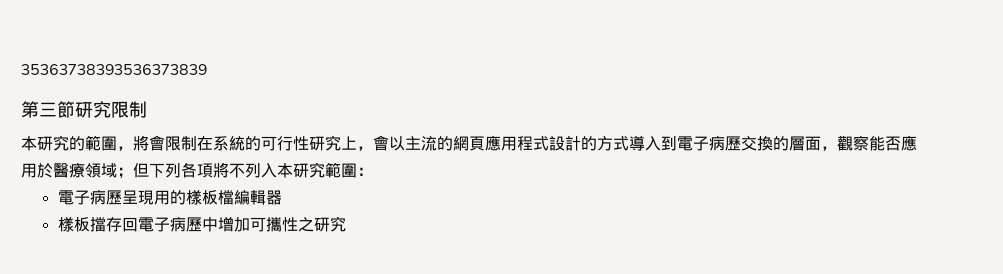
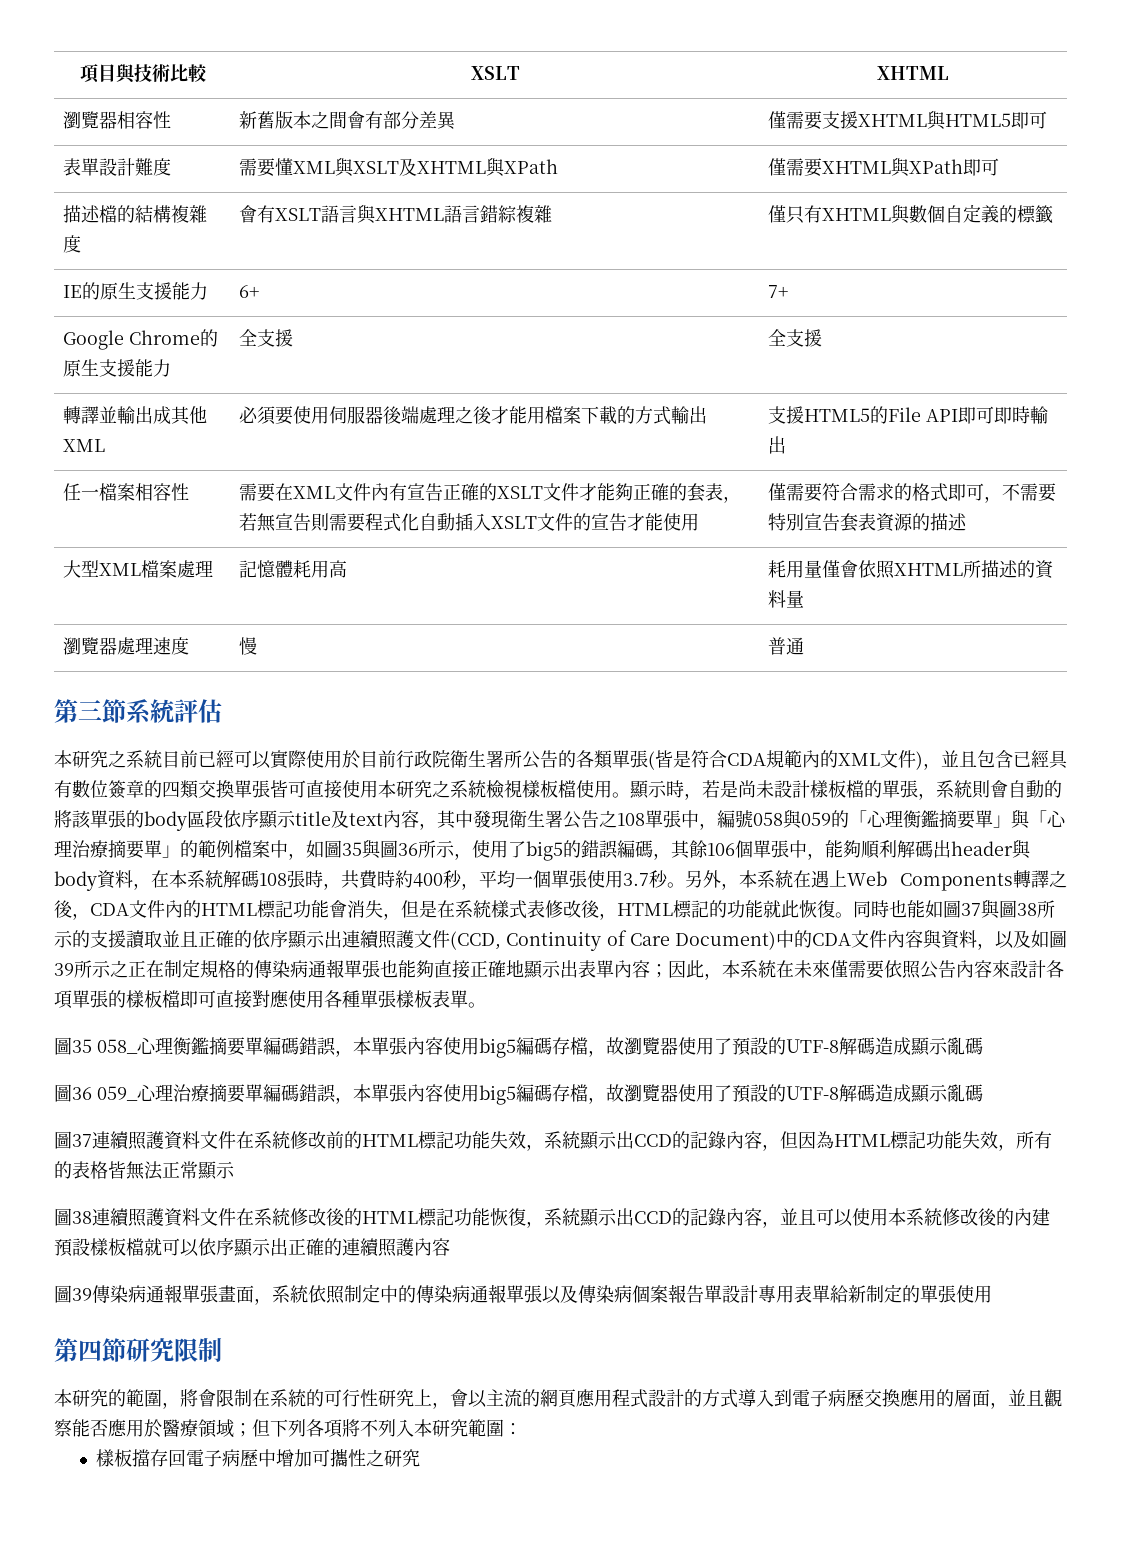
[21,64,207,75] [21,101,57,118] 35363738393536373839 // 第三 -> [79,64,207,84] [470,66,520,80] [877,66,949,80] [62,111,171,129] [238,111,456,130] [767,110,1047,130] [62,158,171,176] [238,157,558,177] [767,157,999,177] [62,205,207,223] [62,235,81,253] [238,204,552,224] [767,204,1053,224] [62,282,208,300] [238,285,259,298] [767,285,788,298] [62,329,218,350] [62,359,171,377] [238,329,293,347] [767,329,822,347] [62,406,207,425] [62,439,105,452] [238,406,707,425] [767,406,1048,424] [767,436,786,454] [62,483,189,501] [238,483,741,503] [238,513,699,532] [767,483,1056,503] [767,513,967,532] [62,560,213,578] [238,560,347,578] [767,560,1054,579] [767,590,804,608] [62,637,189,655] [238,637,257,655] [767,637,804,655] [54,699,222,724] [54,750,1068,770] [54,780,1062,800] [54,809,1066,831] [54,839,1031,861] [54,870,1067,891] [54,899,1055,920] [54,929,1067,951] [54,959,1064,980] [54,990,486,1009] [54,1037,983,1058] [54,1084,983,1105] [54,1131,1052,1151] [54,1161,235,1180] [54,1208,1050,1228] [54,1238,450,1257] [54,1284,992,1305] [54,1338,102,1362] 項目與技術比較 | XSLT | XHTML // 瀏覽器相容性 | 新舊版本之間會有部分差異 | 僅需要支援XHTML與HTML5即可 // 表單設計難度 | 需要懂XML與XSLT及XHTML與XPath | 僅需要XHTML與XPath即可 // 描述檔的結構複雜度 | 會有XSLT語言與XHTML語言錯綜複雜 | 僅只有XHTML與數個自定義的標籤 // IE的原生支援能力 | 6+ | 7+ // Google Chrome的原生支援能力 | 全支援 | 全支援 // 轉譯並輸出成其他XML | 必須要使用伺服器後端處理之後才能用檔案下載的方式輸出 | 支援HTML5的File API即可即時輸出 // 任一檔案相容性 | 需要在XML文件內有宣告正確的XSLT文件才能夠正確的套表，若無宣告則需要程式化自動插入XSLT文件的宣告才能使用 | 僅需要符合需求的格式即可，不需要特別宣告套表資源的描述 // 大型XML檔案處理 | 記憶體耗用高 | 耗用量僅會依照XHTML所描述的資料量 // 瀏覽器處理速度 | 慢 | 普通 // 第三節系統評估 // 本研究之系統目前已經可以實際使用於目前行政院衛生署所公告的各類單張(皆是符合CDA規範內的XML文件)，並且包含已經具有數位簽章的四類交換單張皆可直接使用本研究之系統檢視樣板檔使用。顯示時，若是尚未設計樣板檔的單張，系統則會自動的將該單張的body區段依序顯示title及text內容，其中發現衛生署公告之108單張中，編號058與059的「心理衡鑑摘要單」與「心理治療摘要單」的範例檔案中，如圖35與圖36所示，使用了big5的錯誤編碼，其餘106個單張中，能夠順利解碼出header與body資料，在本系統解碼108張時，共費時約400秒，平均一個單張使用3.7秒。另外，本系統在遇上Web Components轉譯之後，CDA文件內的HTML標記功能會消失，但是在系統樣式表修改後，HTML標記的功能就此恢復。同時也能如圖37與圖38所示的支援讀取並且正確的依序顯示出連續照護文件(CCD, Continuity of Care Document)中的CDA文件內容與資料，以及如圖39所示之正在制定規格的傳染病通報單張也能夠直接正確地顯示出表單內容；因此，本系統在未來僅需要依照公告內容來設計各項單張的樣板檔即可直接對應使用各種單張樣板表單。 // 圖35 058_心理衡鑑摘要單編碼錯誤，本單張內容使用big5編碼存檔，故瀏覽器使用了預設的UTF-8解碼造成顯示亂碼 // 圖36 059_心理治療摘要單編碼錯誤，本單張內容使用big5編碼存檔，故瀏覽器使用了預設的UTF-8解碼造成顯示亂碼 // 圖37連續照護資料文件在系統修改前的HTML標記功能失效，系統顯示出CCD的記錄內容，但因為HTML標記功能失效，所有的表格皆無法正常顯示 // 圖38連續照護資料文件在系統修改後的HTML標記功能恢復，系統顯示出CCD的記錄內容，並且可以使用本系統修改後的內建預設樣板檔就可以依序顯示出正確的連續照護內容 // 圖39傳染病通報單張畫面，系統依照制定中的傳染病通報單張以及傳染病個案報告單設計專用表單給新制定的單張使用 // 第四
(773, 143) none -> [900,1389,936,1407] 應用
(837, 148) none -> [1008,1389,1044,1406] 並且
[57,189,282,205] // 電子病歷呈現用的樣板檔編輯器 -> (522, 1429) none

